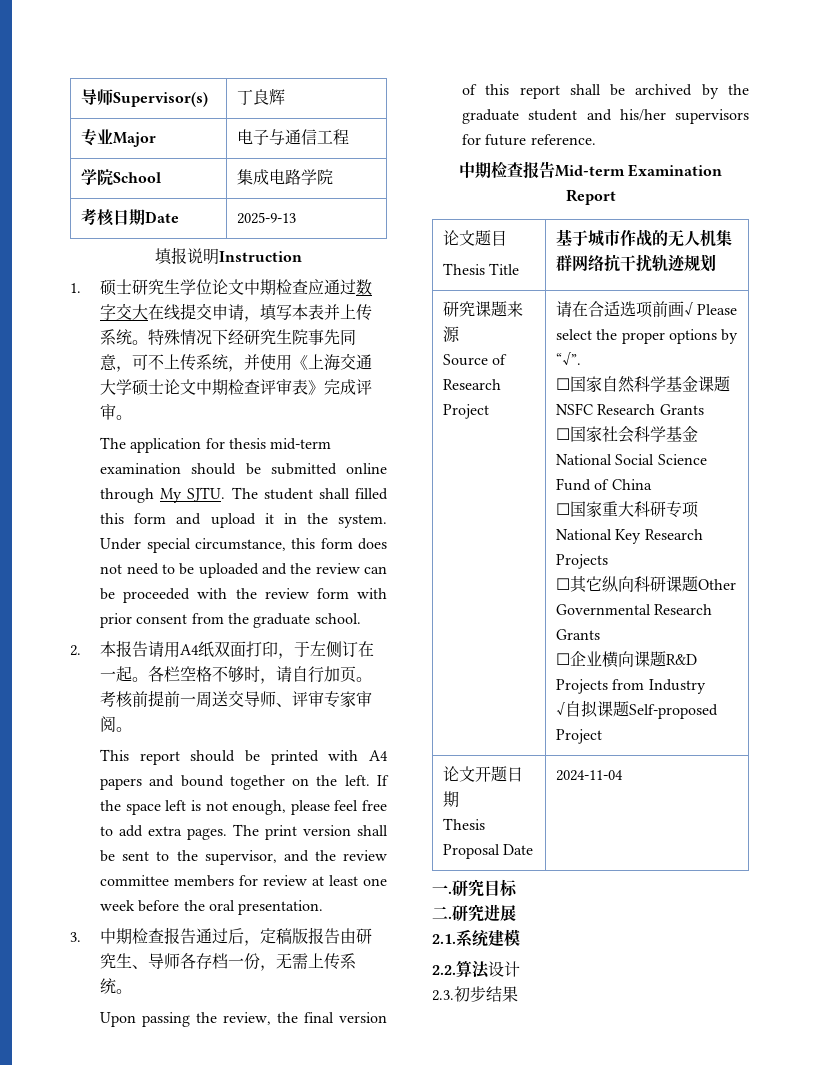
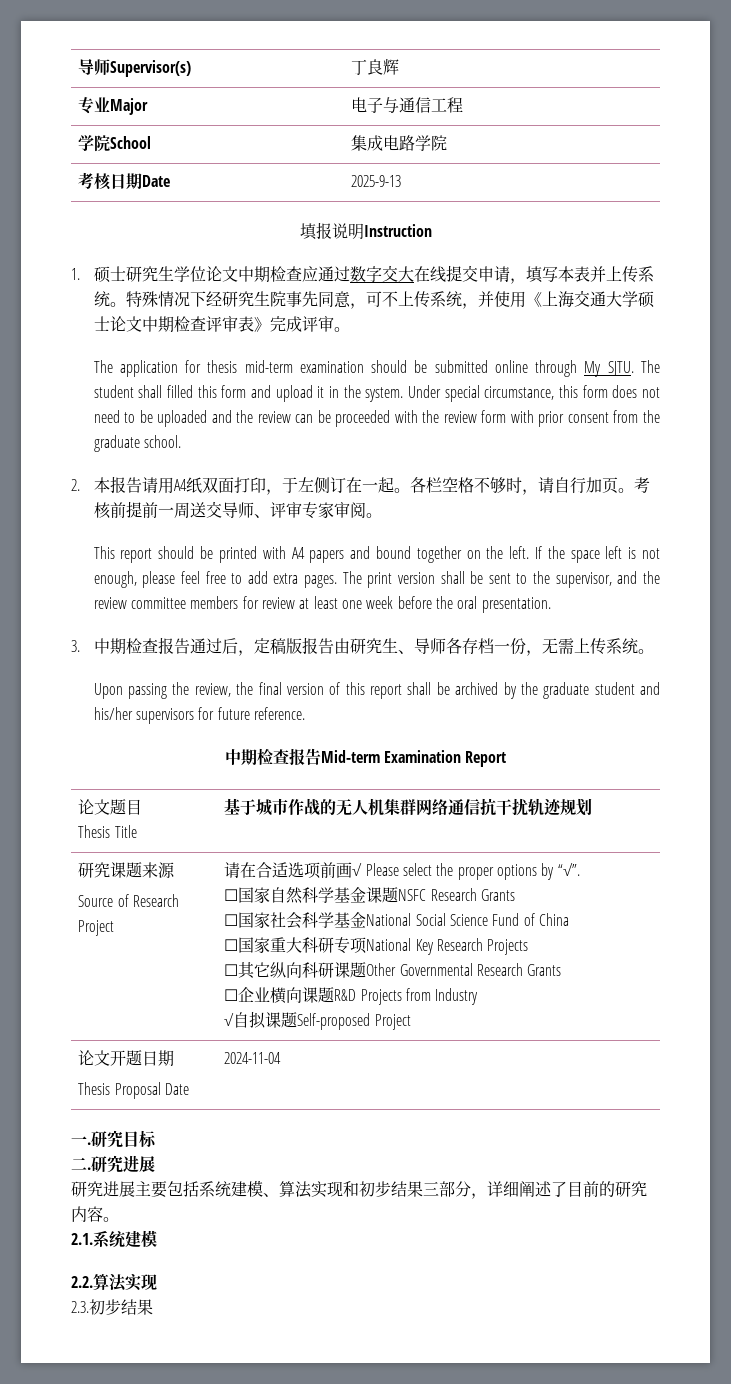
(605, 263) none -> [448,799,481,816] 通信
(516, 913) none -> [71,1180,647,1199] [71,1206,119,1222] // 研究进展主要包括系统建模、算法实现和初步结果三部分，详细阐述了目前的研究内容。
[488,961,520,977] 设计 -> [125,1274,157,1291] 实现

